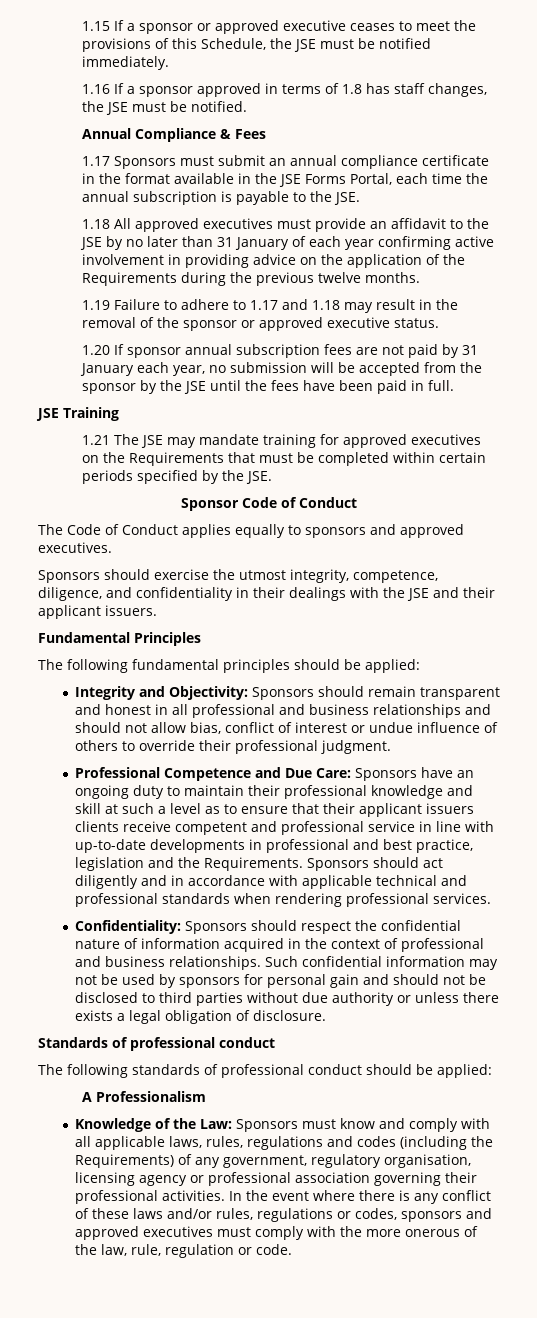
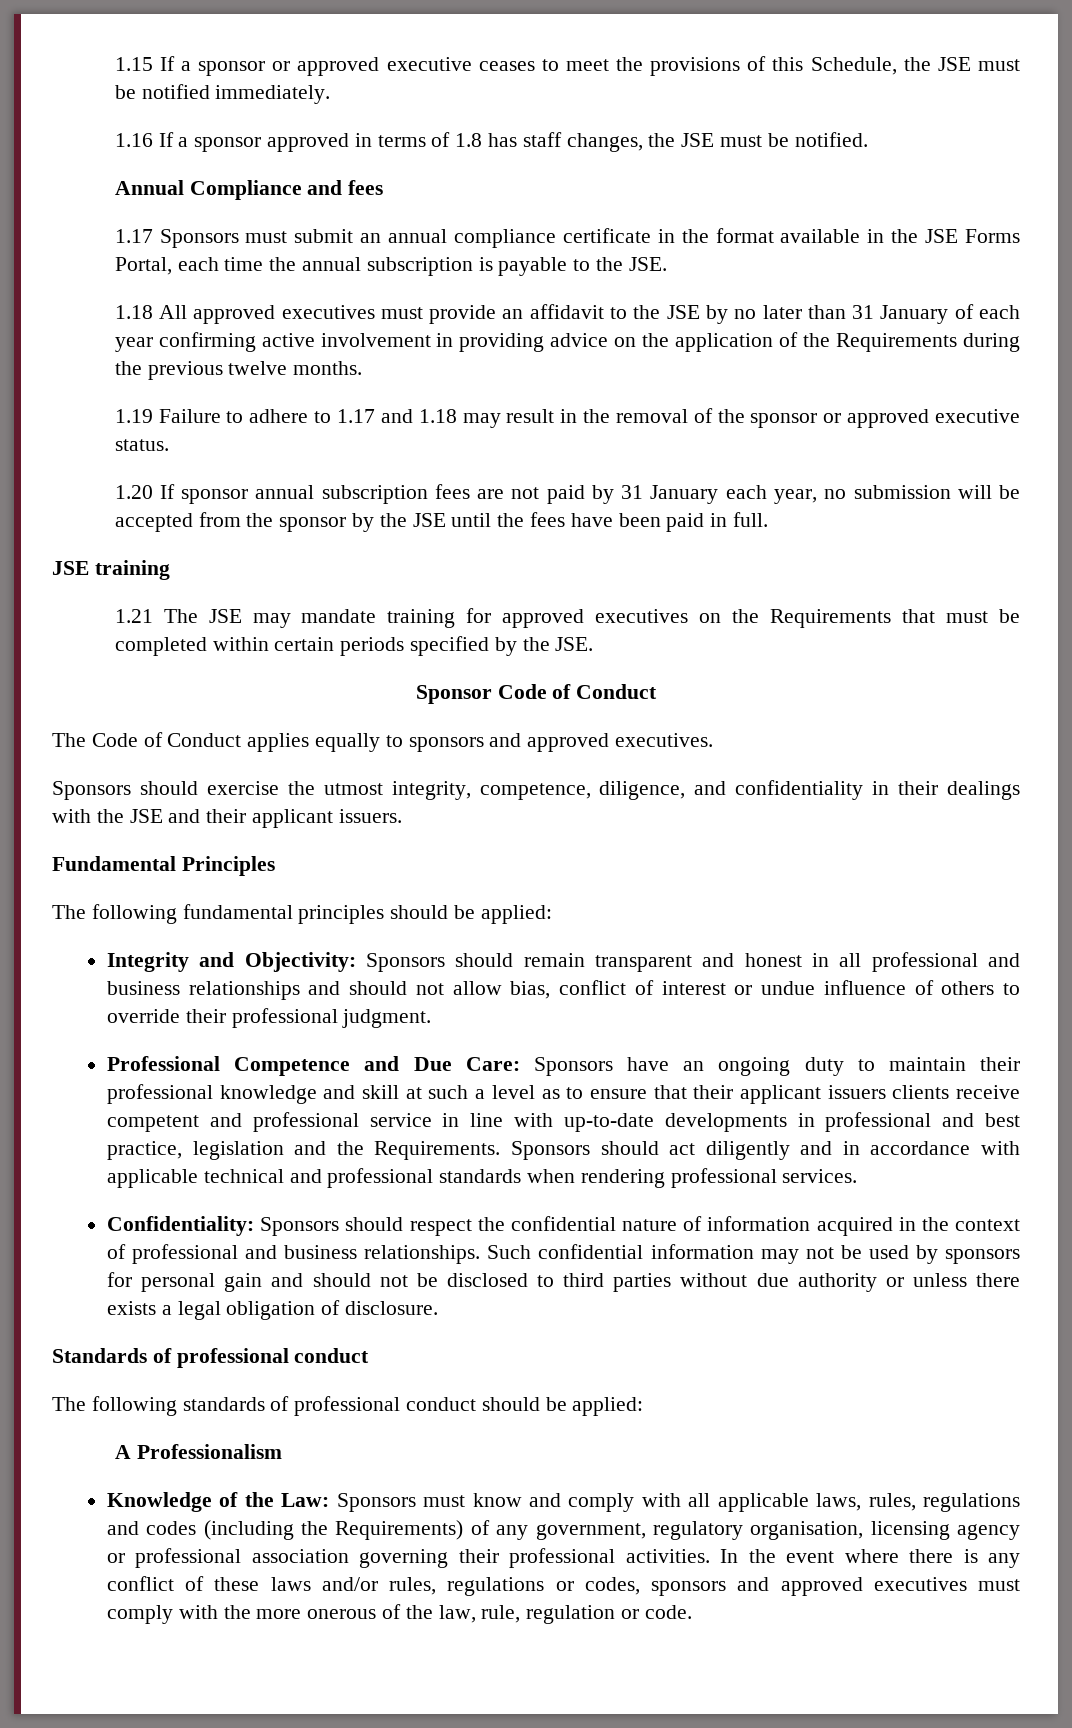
[219,129,266,139] & Fees -> [307,180,384,195] and fees
[63,407,119,421] Training -> [94,560,170,580] training

